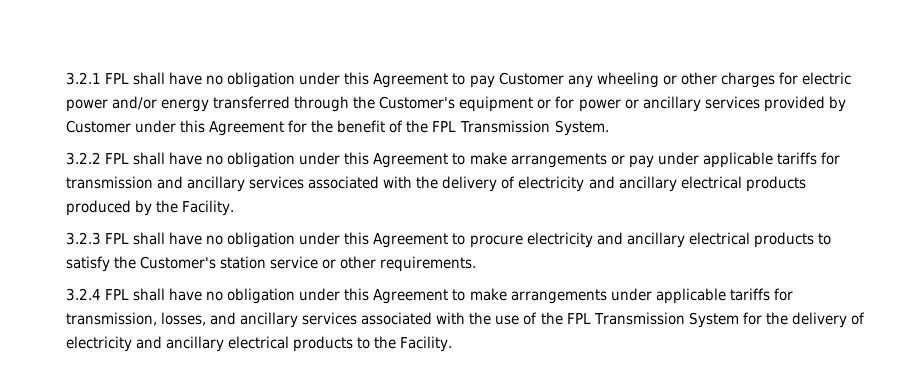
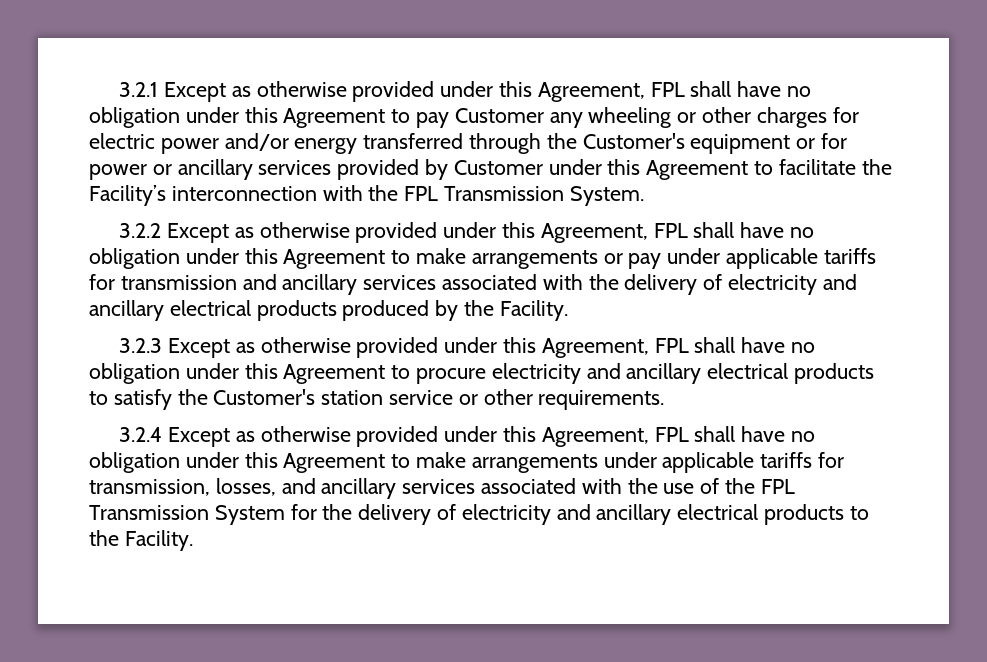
(101, 78) none -> [164,81,645,102] Except as otherwise provided under this Agreement,
[288,120,404,133] for the benefit of -> [754,159,892,175] [89,185,363,206] to facilitate the Facility’s interconnection with
(101, 158) none -> [167,222,648,243] Except as otherwise provided under this Agreement,
(101, 238) none -> [168,337,649,358] Except as otherwise provided under this Agreement,
(101, 294) none -> [168,426,649,447] Except as otherwise provided under this Agreement,

